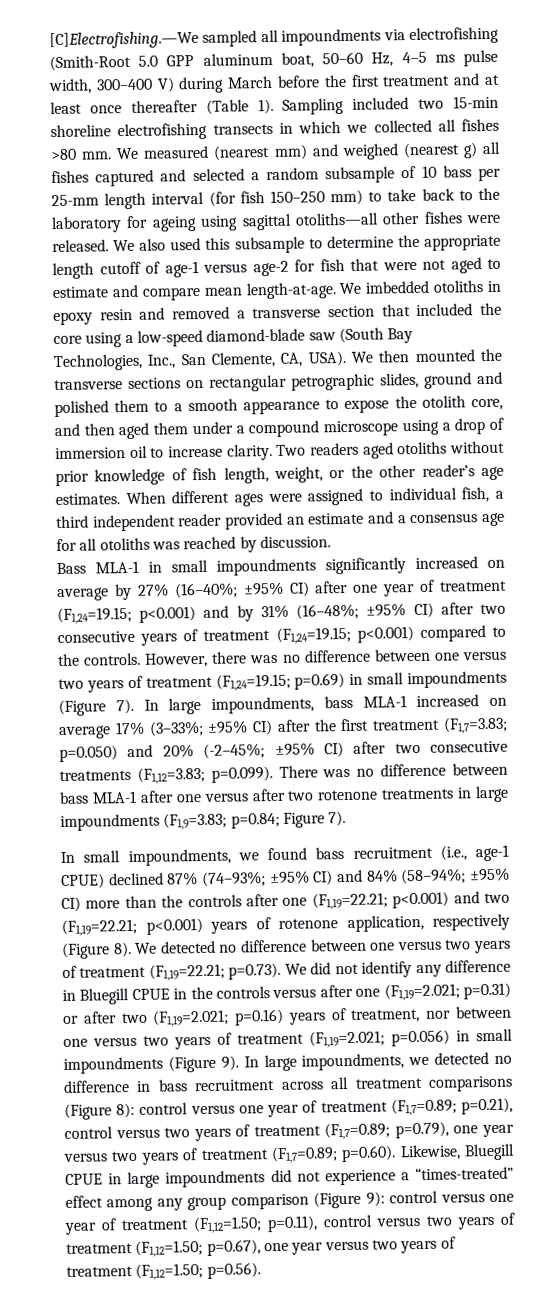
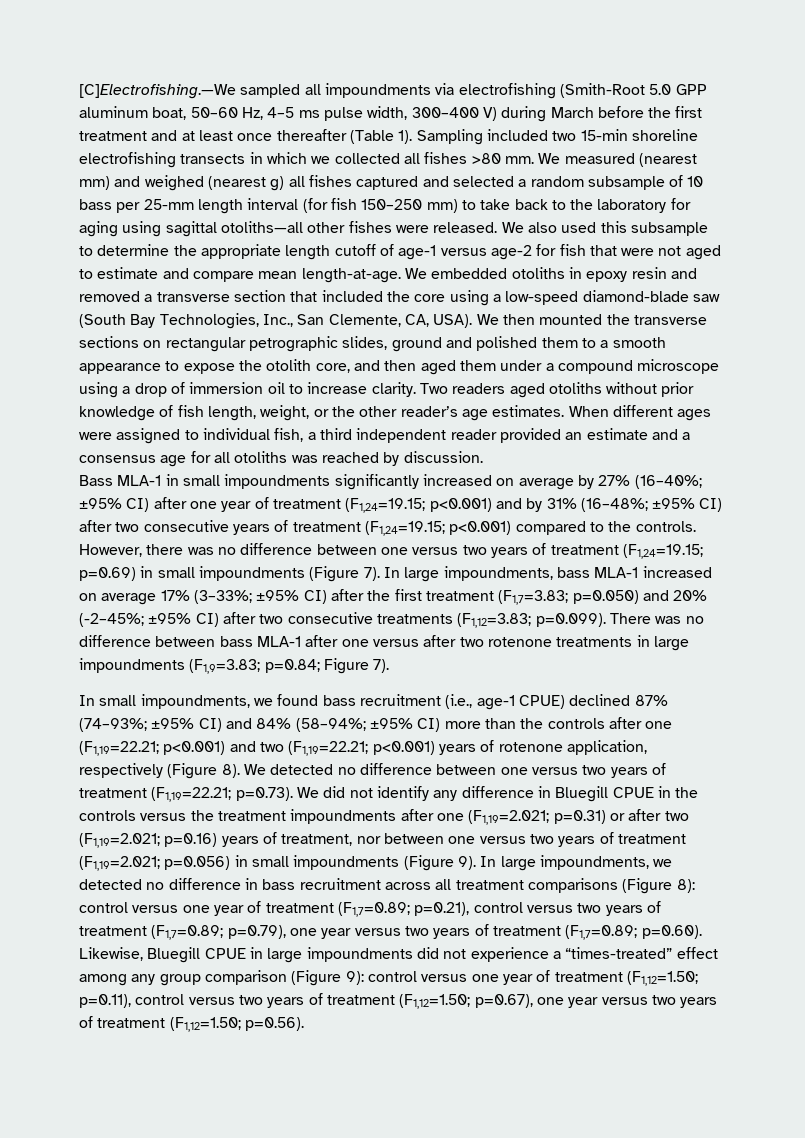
[151,216,197,232] ageing -> [79,221,118,237] aging
[365,280,430,294] imbedded -> [431,268,508,279] embedded
(317, 993) none -> [190,809,397,824] the treatment impoundments

